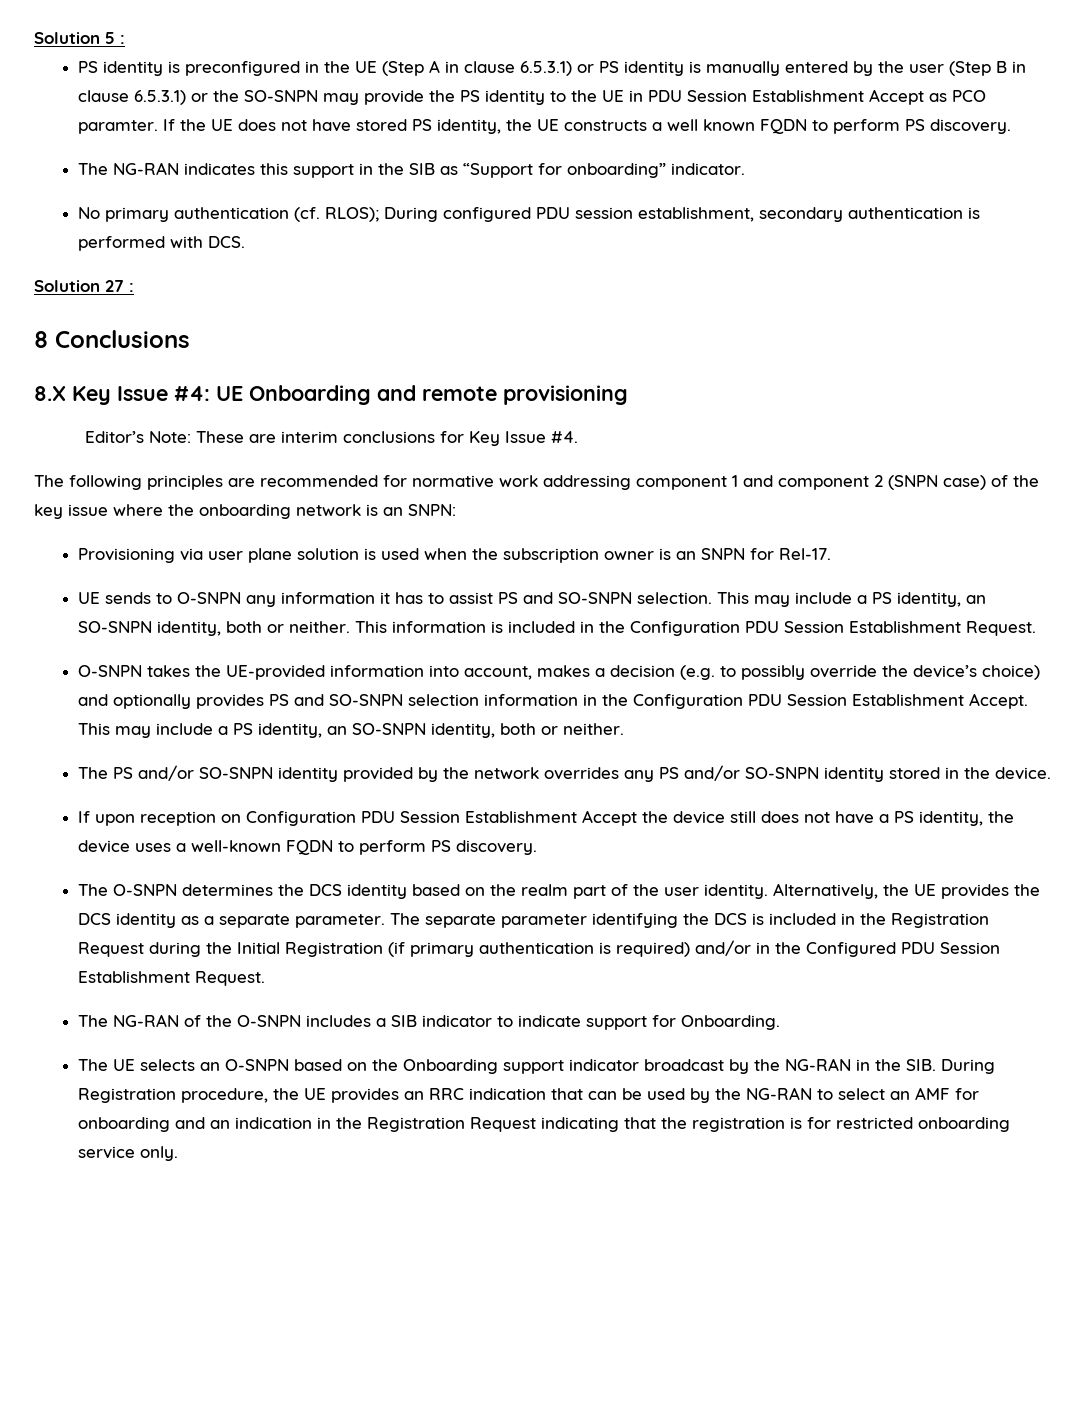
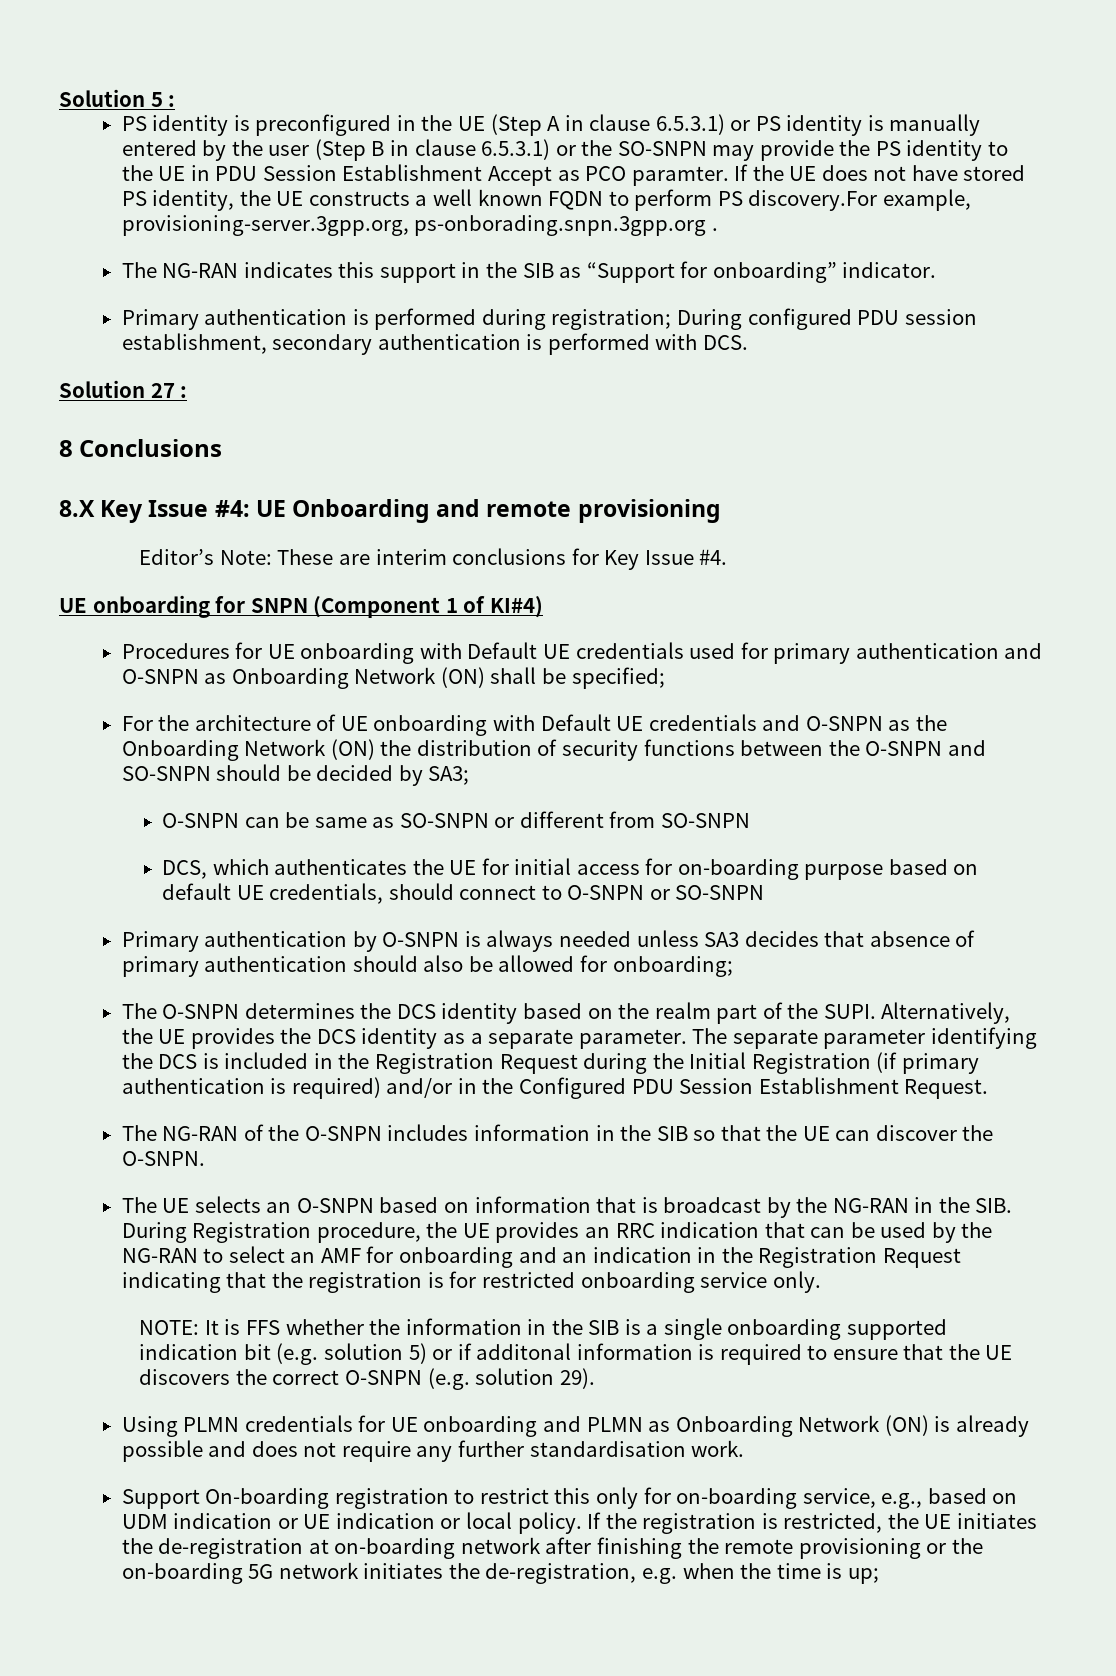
[930,119,1012,134] discovery. -> [748,189,971,211] [121,215,718,236] discovery.For example, provisioning-server.3gpp.org, ps-onborading.snpn.3gpp.org .
[78,207,380,222] No primary authentication (cf. RLOS); -> [121,308,672,330] Primary authentication is performed during registration;
[34,475,1039,490] [34,504,456,519] [78,548,832,563] [78,592,987,607] [78,621,1037,636] [78,665,1041,680] [78,693,1029,709] [78,723,625,738] [78,765,1052,782] [78,810,1015,826] [78,840,538,855] The following principles are recommended for normative work addressing component 1 and component 2 (SNPN case) of the key issue where the onboarding network is an SNPN: // Provisioning via user plane solution is used when the subscription owner is an SNPN for Rel-17. // UE sends to O-SNPN any information it has to assist PS and SO-SNPN selection. This may include a PS identity, an SO-SNPN identity, both or neither. This information is included in the Configuration PDU Session Establishment Request. // O-SNPN takes the UE-provided information into account, makes a decision (e.g. to possibly override the device’s choice) and optionally provides PS and SO-SNPN selection information in the Configuration PDU Session Establishment Accept. This may include a PS identity, an SO-SNPN identity, both or neither. // The PS and/or SO-SNPN identity provided by the network overrides any PS and/or SO-SNPN identity stored in the device. // If upon reception on Configuration PDU Session Establishment Accept the device still does not have a PS identity, the device uses a well-known FQDN to perform PS discovery. -> [59,595,543,618] [121,642,1043,664] [121,667,665,689] [121,714,947,736] [121,739,986,761] [121,764,470,786] [161,811,750,828] [161,858,979,880] [161,883,765,904] [121,930,976,952] [121,955,733,977] UE onboarding for SNPN (Component 1 of KI#4) // Procedures for UE onboarding with Default UE credentials used for primary authentication and O-SNPN as Onboarding Network (ON) shall be specified; // For the architecture of UE onboarding with Default UE credentials and O-SNPN as the Onboarding Network (ON) the distribution of security functions between the O-SNPN and SO-SNPN should be decided by SA3; // O-SNPN can be same as SO-SNPN or different from SO-SNPN // DCS, which authenticates the UE for initial access for on-boarding purpose based on default UE credentials, should connect to O-SNPN or SO-SNPN // Primary authentication by O-SNPN is always needed unless SA3 decides that absence of primary authentication should also be allowed for onboarding;
[664,884,769,899] user identity. -> [823,1004,876,1019] SUPI.
[376,1015,781,1030] a SIB indicator to indicate support for Onboarding. -> [473,1124,994,1141] [121,1151,205,1166] information in the SIB so that the UE can discover the O-SNPN.
[372,1059,640,1074] the Onboarding support indicator -> [474,1196,658,1213] information that is
(179, 1153) none -> [139,1318,947,1340] [139,1343,1013,1365] [139,1368,595,1390] [121,1415,1029,1437] [121,1440,745,1462] [121,1487,1018,1509] [121,1512,1037,1534] [121,1537,983,1559] [121,1562,879,1584] // NOTE: It is FFS whether the information in the SIB is a single onboarding supported indication bit (e.g. solution 5) or if additonal information is required to ensure that the UE discovers the correct O-SNPN (e.g. solution 29). // Using PLMN credentials for UE onboarding and PLMN as Onboarding Network (ON) is already possible and does not require any further standardisation work. // Support On-boarding registration to restrict this only for on-boarding service, e.g., based on UDM indication or UE indication or local policy. If the registration is restricted, the UE initiates the de-registration at on-boarding network after finishing the remote provisioning or the on-boarding 5G network initiates the de-registration, e.g. when the time is up;

